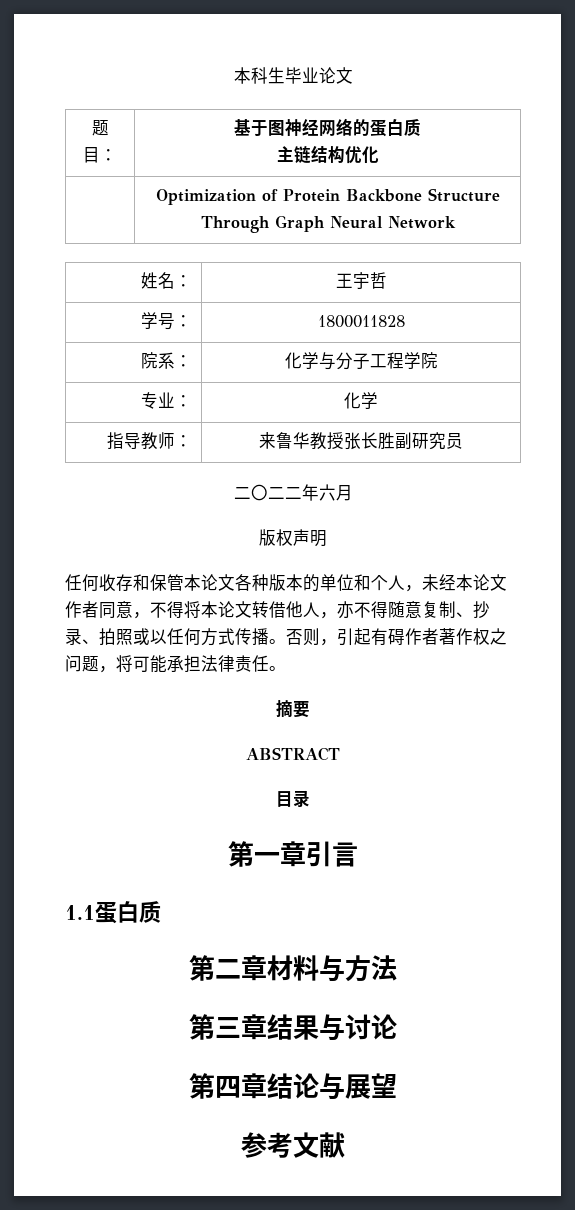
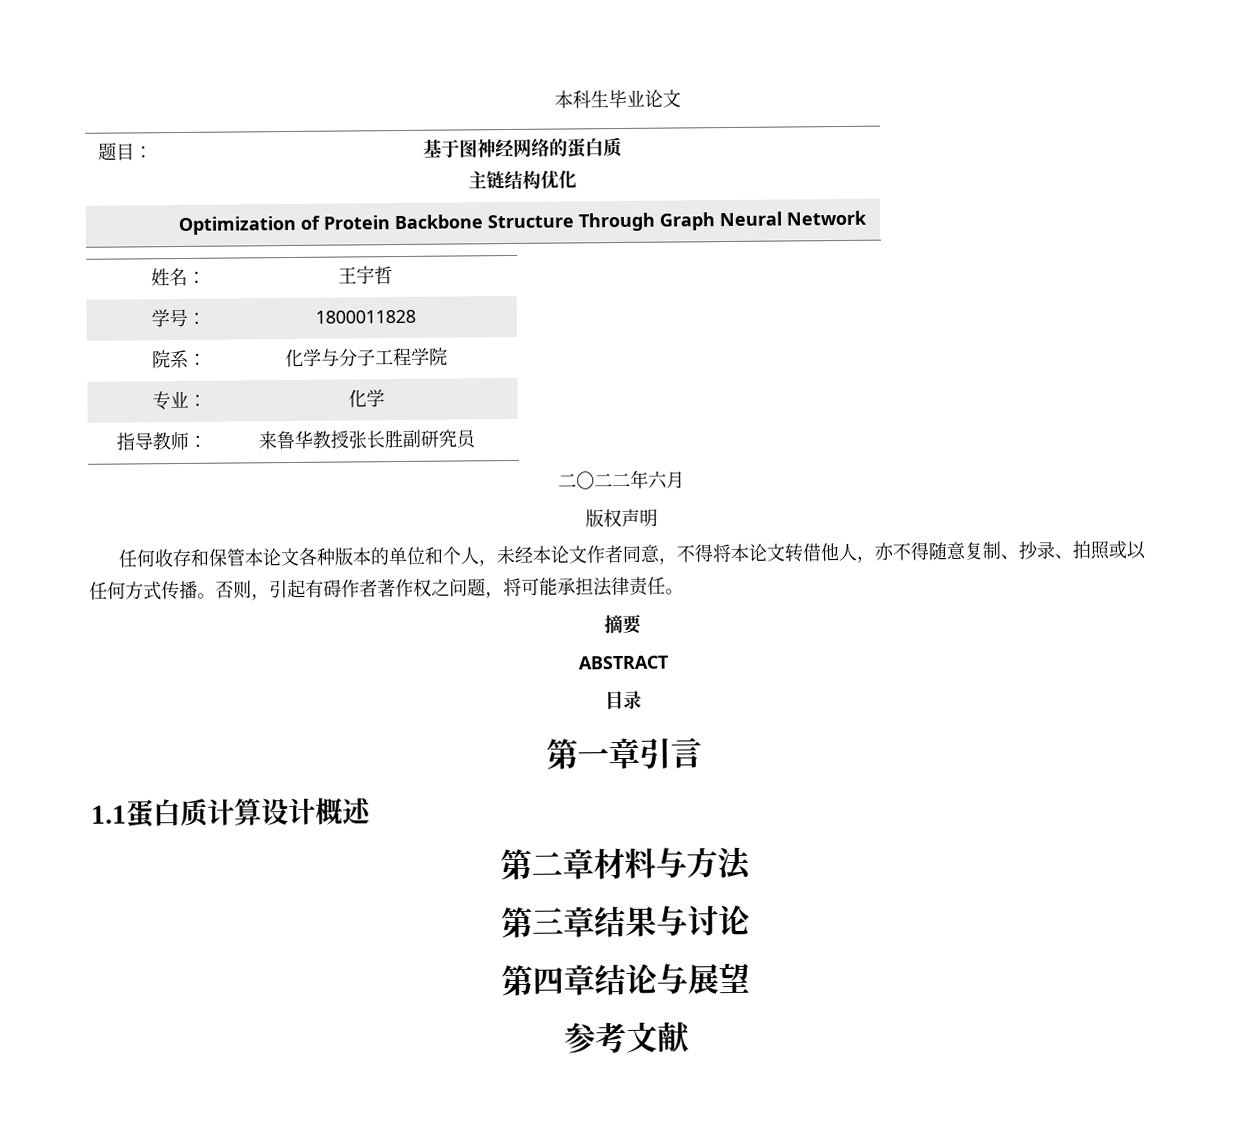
(161, 912) none -> [207,797,372,826] 计算设计概述

